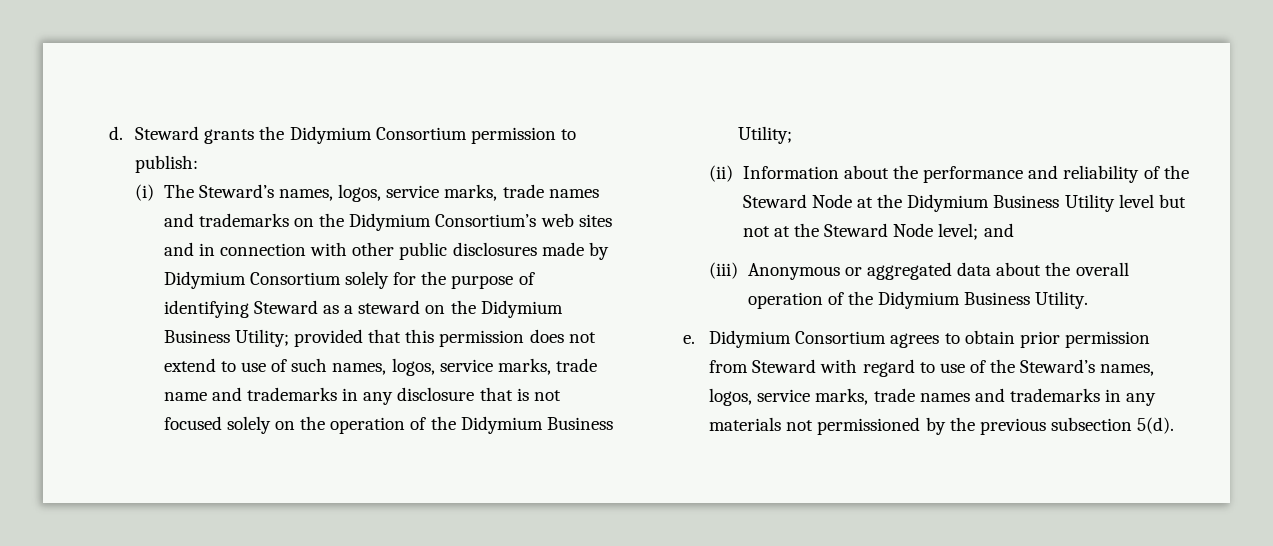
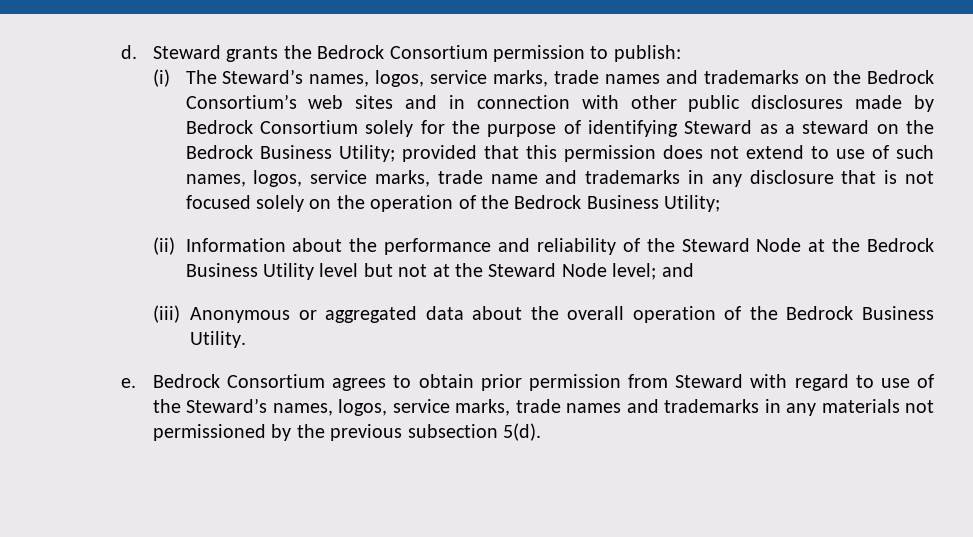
[289,126,372,144] Didymium -> [317,45,385,59] Bedrock
[349,213,432,231] Didymium -> [866,70,934,84] Bedrock
[163,271,246,289] Didymium -> [185,120,253,134] Bedrock
[480,300,563,318] Didymium -> [185,145,253,159] Bedrock
[460,416,543,434] Didymium -> [514,195,582,209] Bedrock
[907,194,990,212] Didymium -> [867,238,935,252] Bedrock
[878,291,961,309] Didymium -> [786,306,854,320] Bedrock
[709,330,792,348] Didymium -> [153,374,221,388] Bedrock

